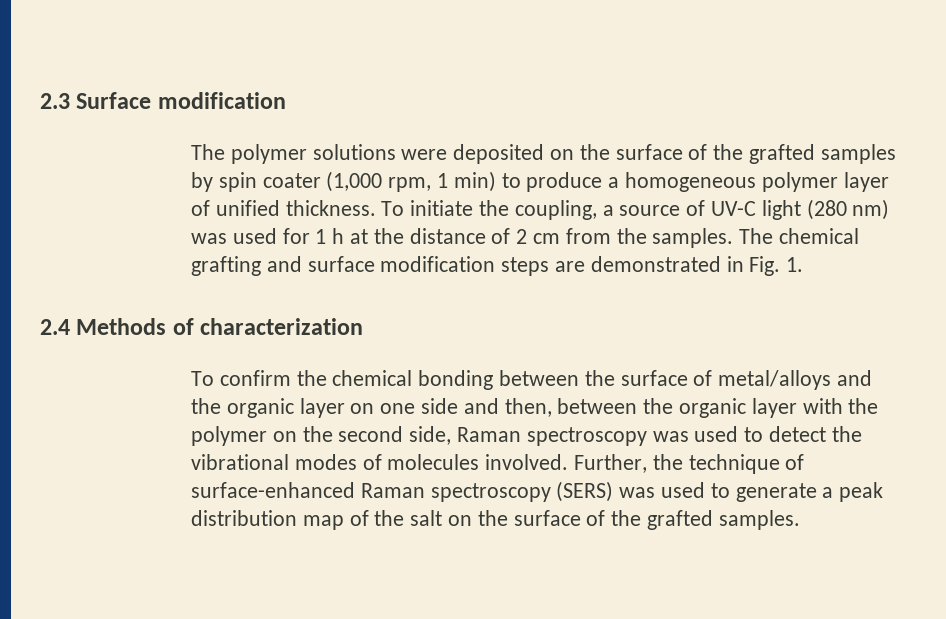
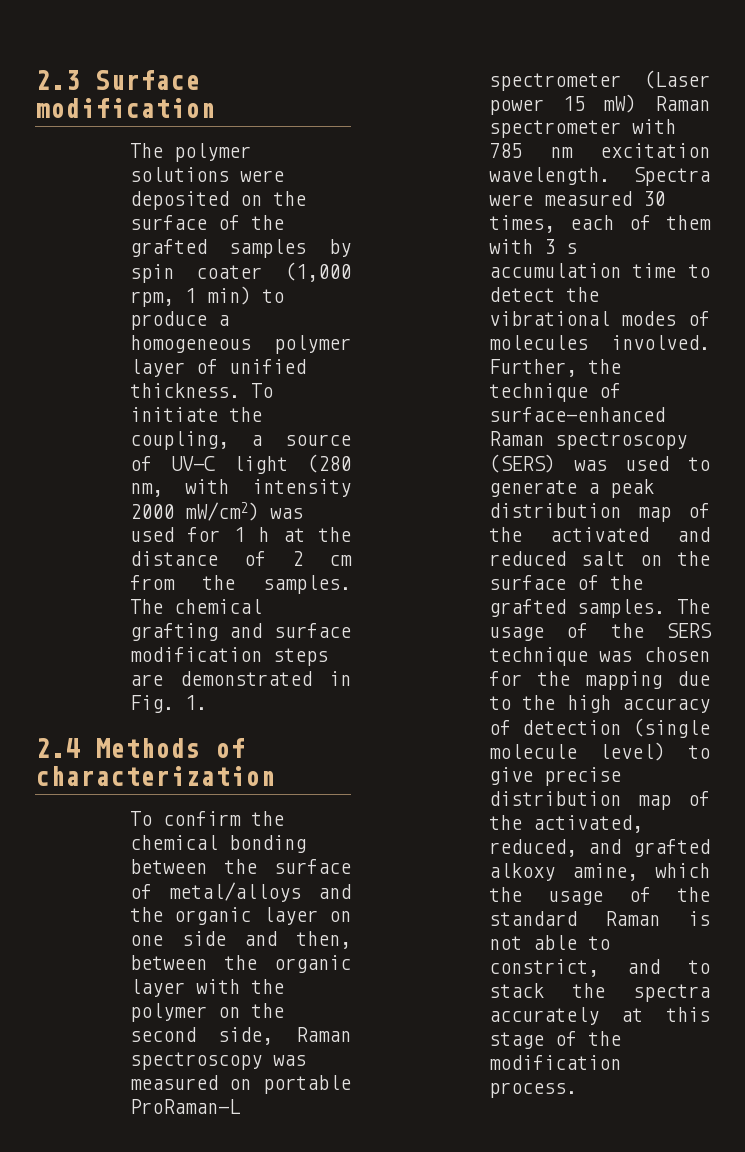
[852,199,890,220] nm) -> [129,479,351,497] [129,502,259,521] nm, with intensity 2000 mW/cm2)
[694,426,739,442] used -> [129,1075,351,1094] [129,1099,240,1114] [488,70,710,91] [488,94,710,115] [488,119,676,138] [488,143,710,158] [488,167,710,186] [488,191,665,206] [488,215,711,233] [488,239,577,254] [488,263,677,278] measured on portable ProRaman-L spectrometer (Laser power 15 mW) Raman spectrometer with 785 nm excitation wavelength. Spectra were measured 30 times, each of them with 3 s accumulation time
(405, 518) none -> [549,527,710,542] [488,551,566,566] activated and reduced
(800, 520) none -> [677,599,710,614] [488,623,712,641] [488,647,710,666] [488,671,710,690] [488,695,710,713] [488,718,710,738] [488,742,710,761] [488,767,621,786] [488,791,710,810] [488,815,643,833] [488,839,710,857] [488,863,710,881] [488,887,710,905] [488,911,710,926] [488,935,610,950] [488,959,710,977] [488,983,710,1002] [488,1007,710,1025] [488,1031,621,1049] [488,1055,621,1070] [488,1082,577,1098] The usage of the SERS technique was chosen for the mapping due to the high accuracy of detection (single molecule level) to give precise distribution map of the activated, reduced, and grafted alkoxy amine, which the usage of the standard Raman is not able to constrict, and to stack the spectra accurately at this stage of the modification process.

